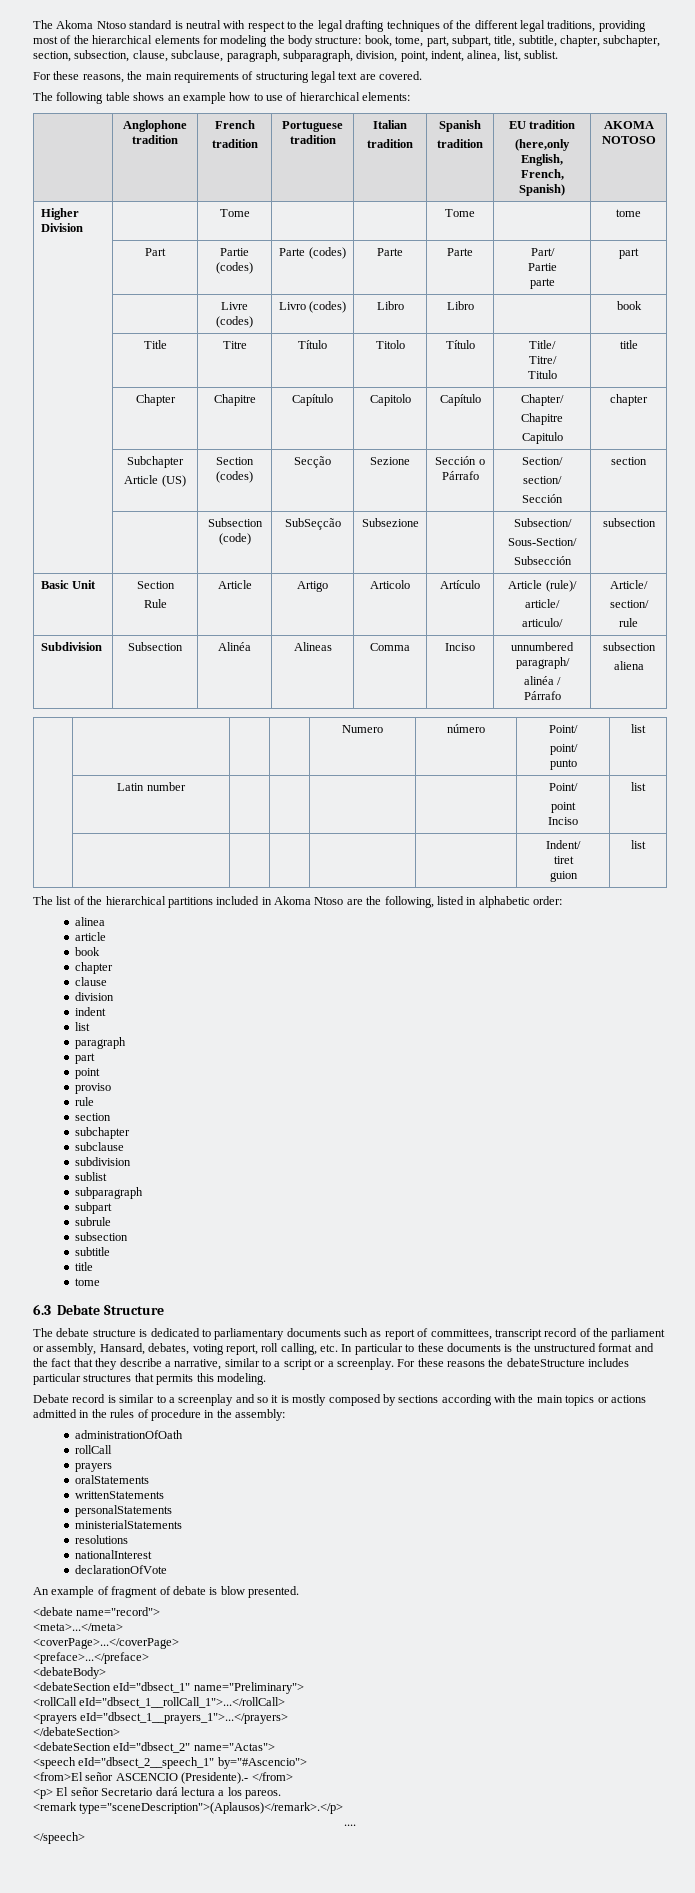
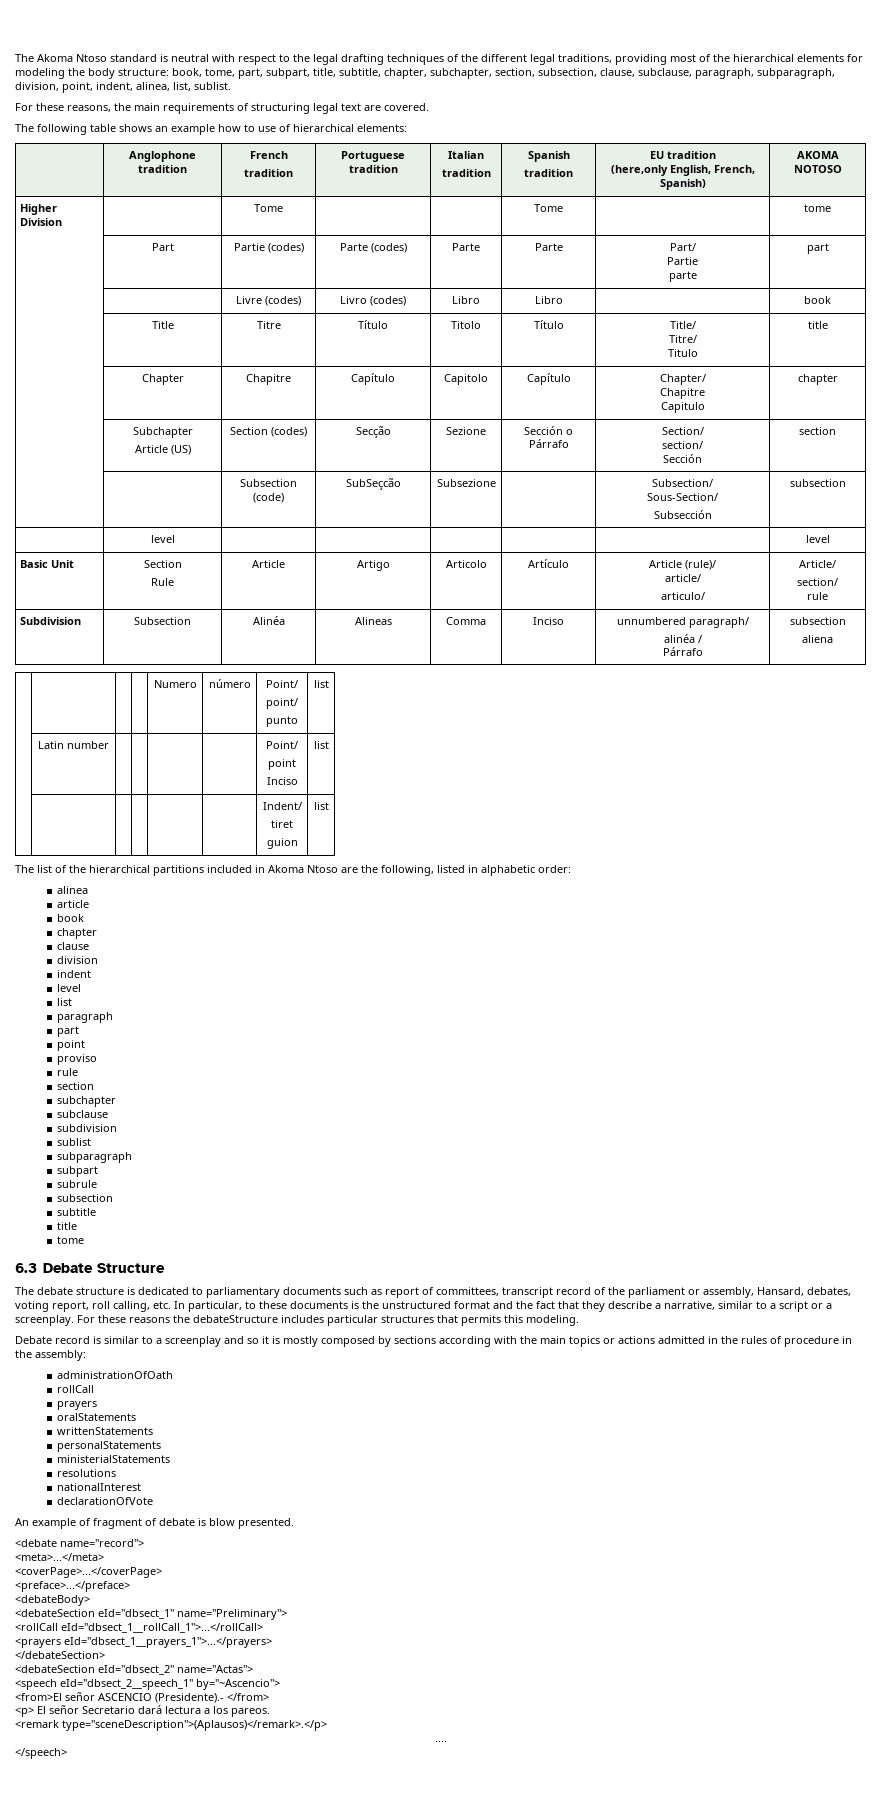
(656, 522) none -> [150,535,175,543] [805,535,830,543] // | level | | | | | | level
(107, 1011) none -> [56,984,81,992] // level
[354,1343,403,1355] particular -> [188,1301,242,1312] particular,
[217,1757,307,1769] by="#Ascencio"> -> [196,1679,280,1690] by="~Ascencio">

